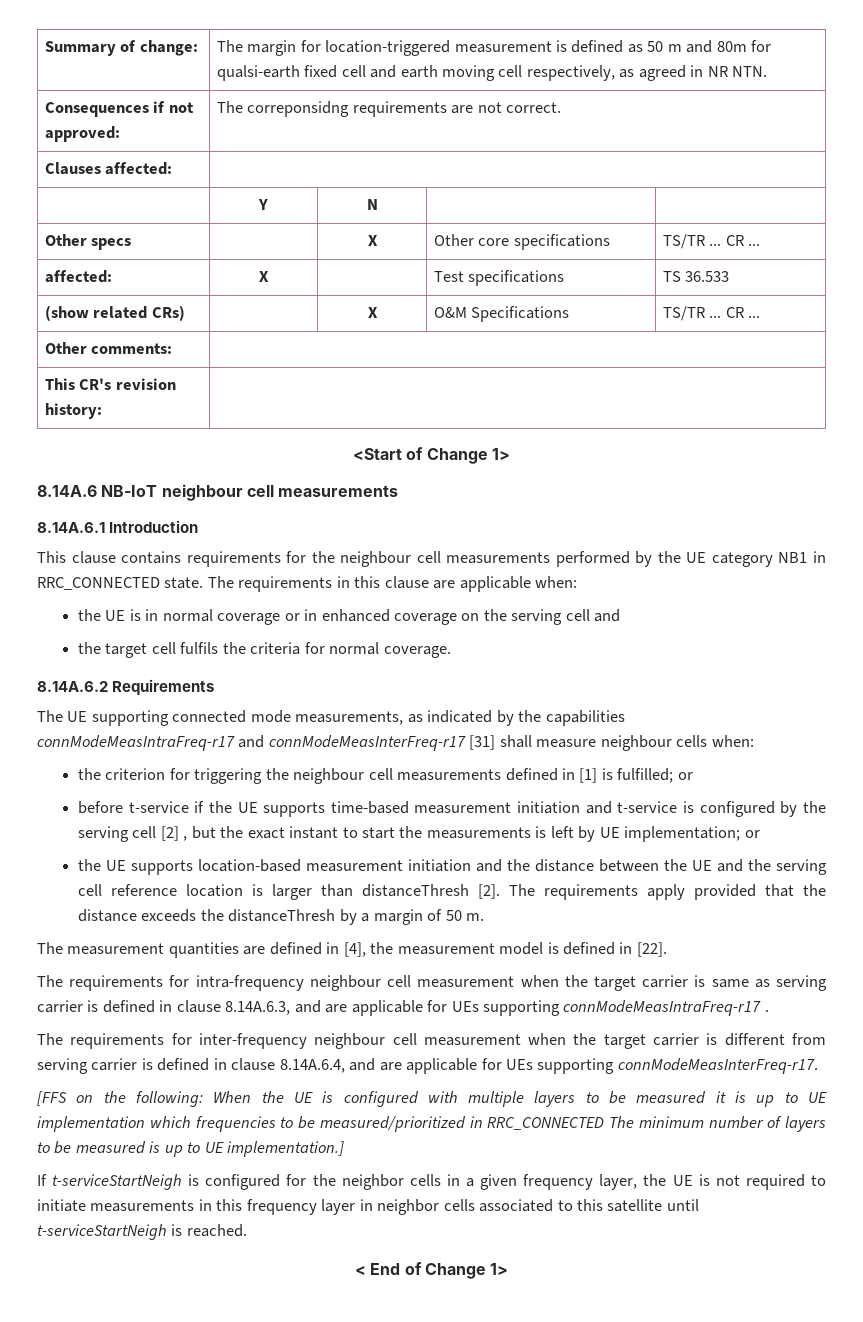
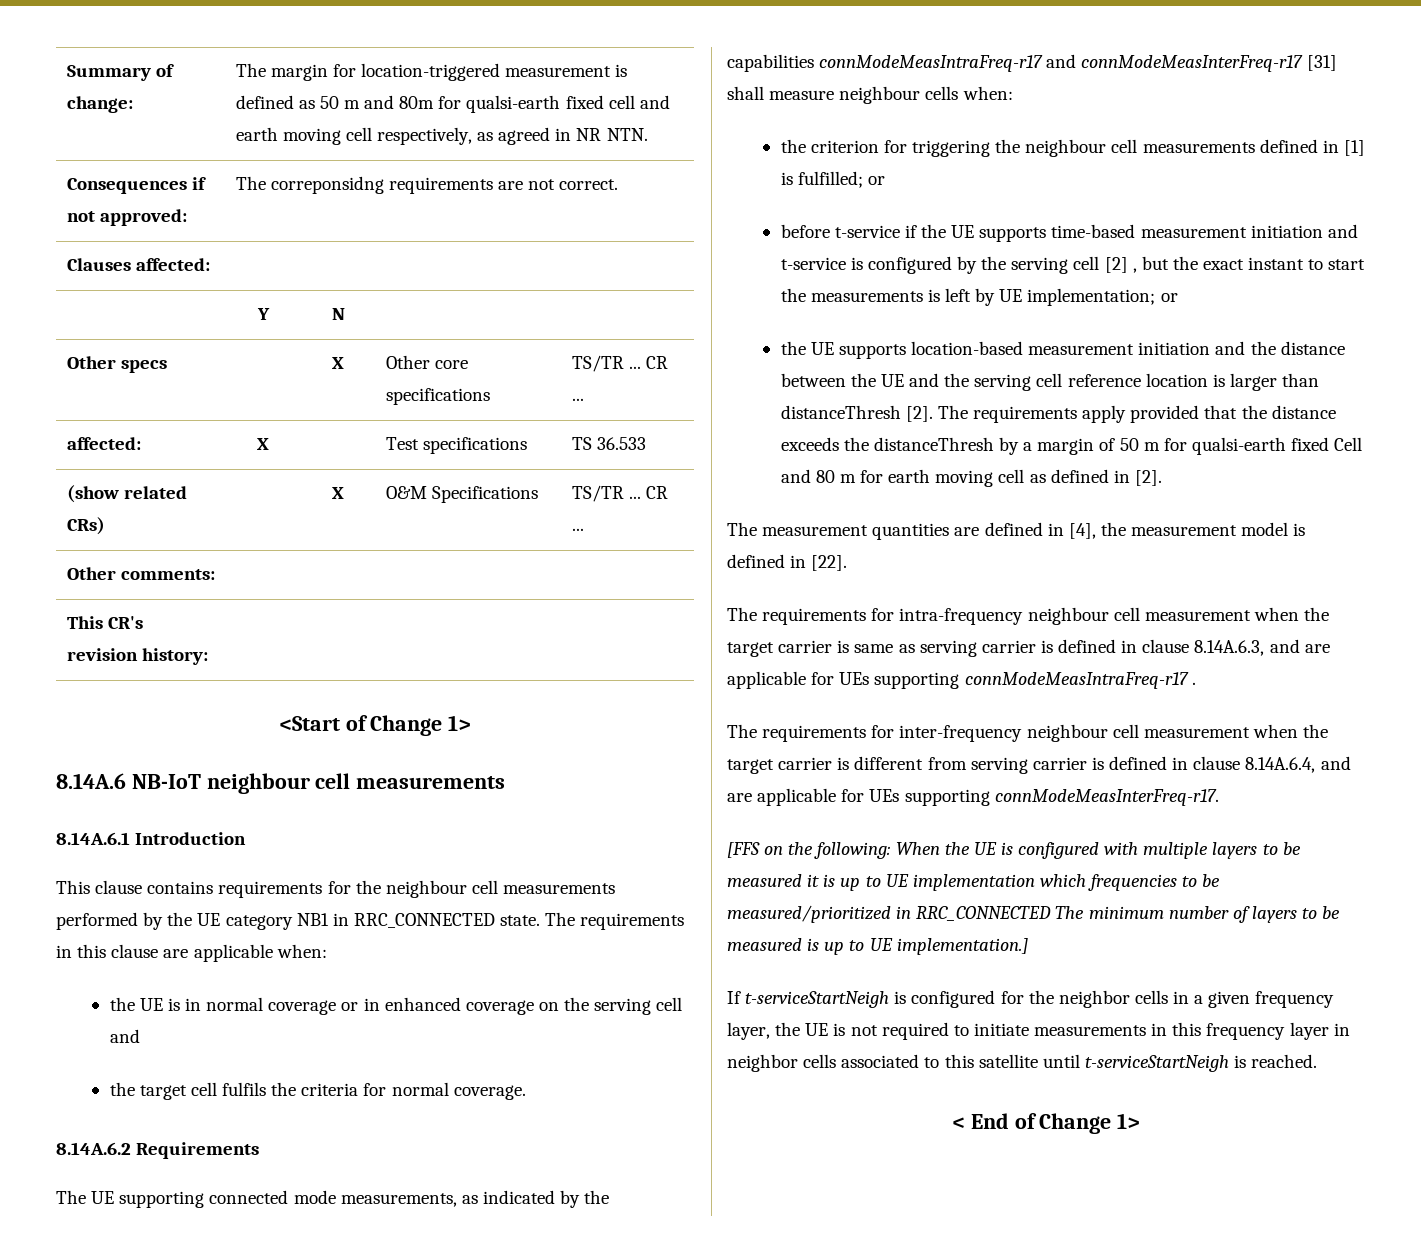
[466,913,485,921] m. -> [1143,437,1363,455] [780,469,1162,487] m for qualsi-earth fixed Cell and 80 m for earth moving cell as defined in [2].

